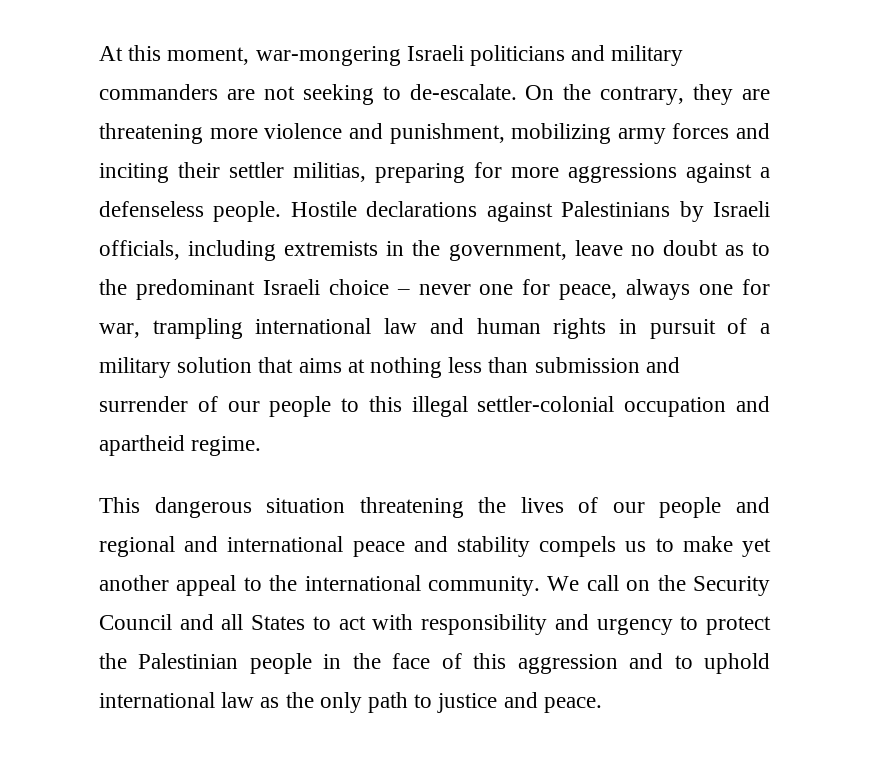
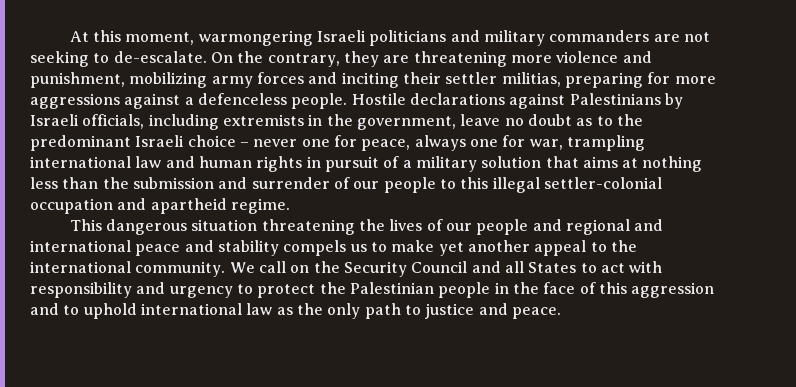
[255,46,401,66] war-mongering -> [198,30,313,46] warmongering
[99,201,204,217] defenseless -> [197,93,287,105] defenceless
(529, 365) none -> [102,177,129,189] the

